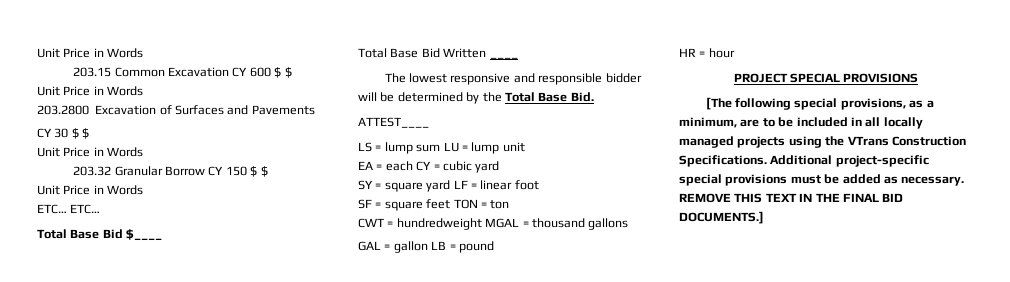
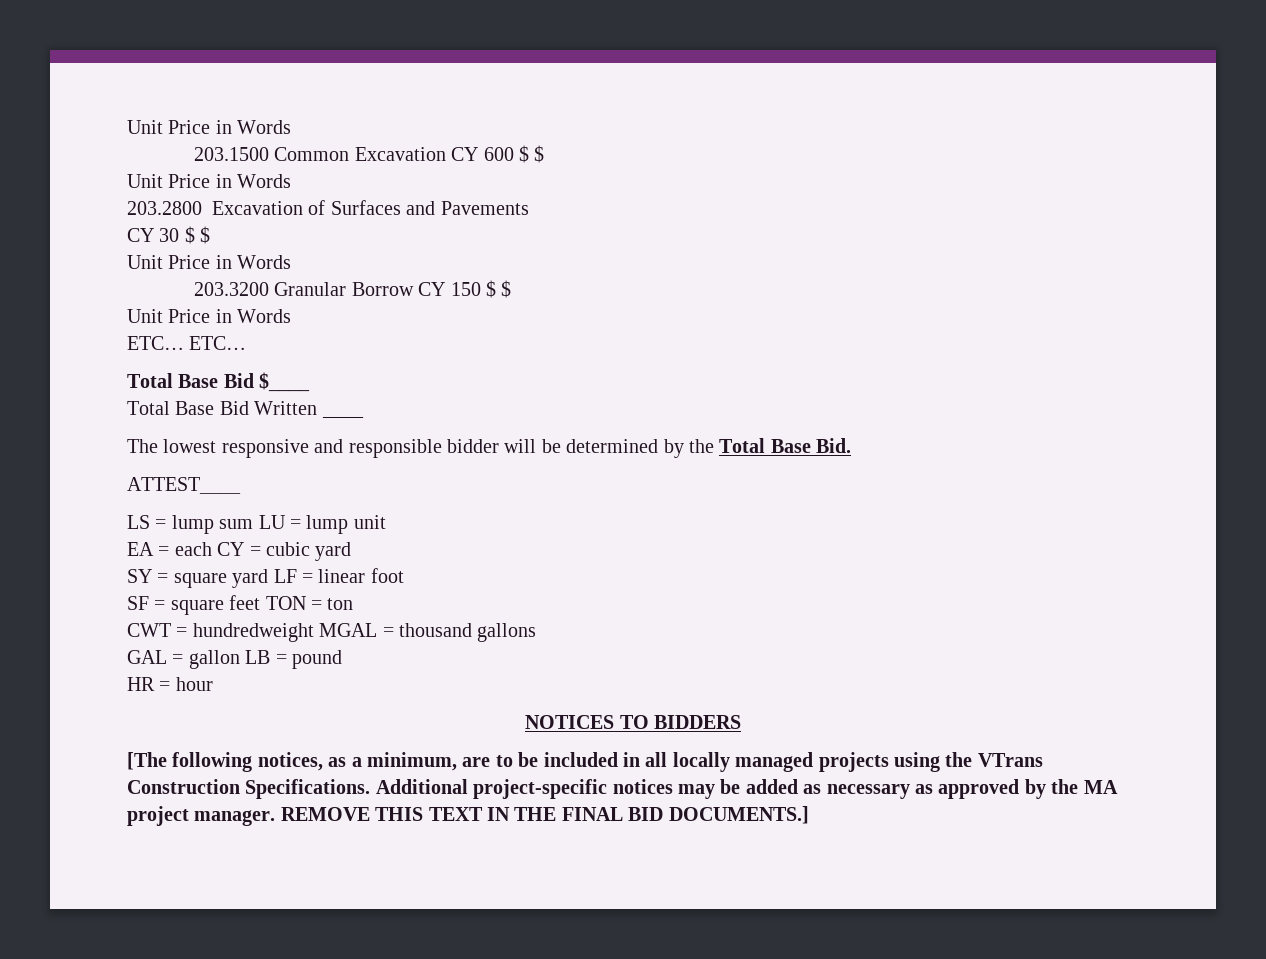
[37,48,144,58] [73,67,112,77] Unit Price in Words // 203.15 -> [127,120,292,134] [194,147,270,161] Unit Price in Words // 203.1500
[73,166,112,176] 203.32 -> [194,282,270,296] 203.3200
[733,73,919,83] PROJECT SPECIAL PROVISIONS -> [525,715,741,729] NOTICES TO BIDDERS
[794,98,906,110] special provisions, -> [257,752,323,771] notices,
[679,174,965,186] special provisions must be added as necessary. -> [612,779,1118,799] [127,806,276,826] notices may be added as necessary as approved by the MA project manager.

